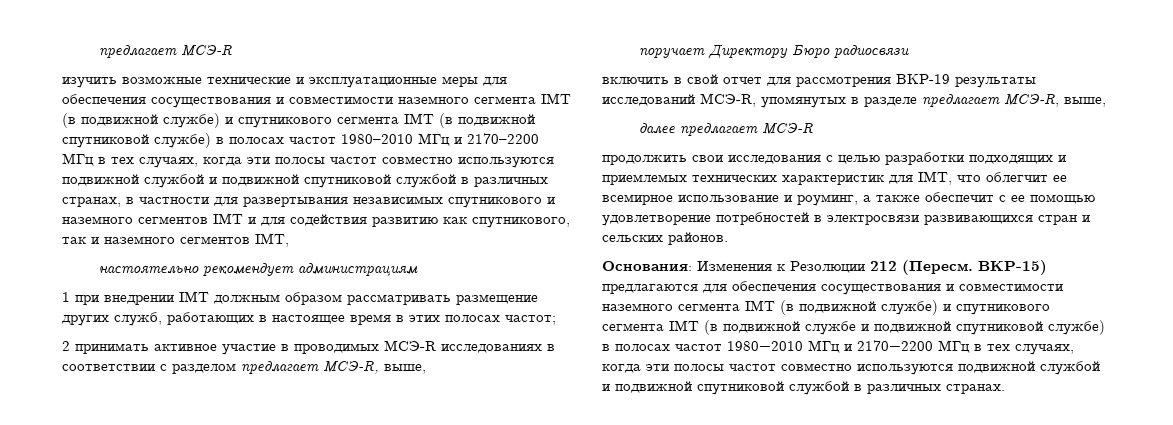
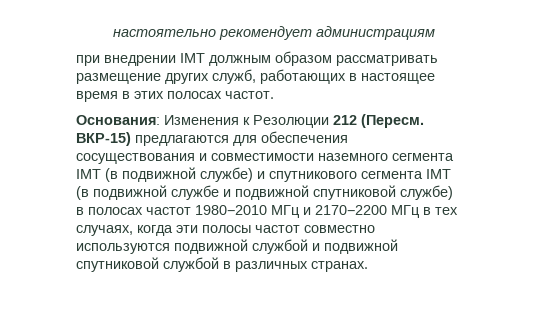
[99,45,233,59] [62,76,507,88] [62,93,571,108] [62,113,535,128] [62,133,539,148] [62,153,554,168] [62,174,548,188] [62,196,555,208] [62,213,570,228] [62,233,289,247] предлагает МСЭ-R // изучить возможные технические и эксплуатационные меры для обеспечения сосуществования и совместимости наземного сегмента IMT (в подвижной службе) и спутникового сегмента IMT (в подвижной спутниковой службе) в полосах частот 1980–2010 МГц и 2170–2200 МГц в тех случаях, когда эти полосы частот совместно используются подвижной службой и подвижной спутниковой службой в различных странах, в частности для развертывания независимых спутникового и наземного сегментов IMT и для содействия развитию как спутникового, так и наземного сегментов IMT, // -> (112, 33) none
[62,292,70,302] 1 -> (435, 33) none
[505,315,556,325] [62,340,555,355] [62,361,426,375] [639,45,910,59] [602,74,1036,88] [602,93,1106,108] [639,123,814,137] [602,152,1066,165] [602,171,1067,185] [602,192,1095,206] [602,212,1090,226] [602,232,728,245] частот; // 2 принимать активное участие в проводимых МСЭ-R исследованиях в соответствии с разделом предлагает МСЭ-R, выше, // поручает Директору Бюро радиосвязи // включить в свой отчет для рассмотрения ВКР-19 результаты исследований МСЭ-R, упомянутых в разделе предлагает МСЭ-R, выше, // далее предлагает МСЭ-R // продолжить свои исследования с целью разработки подходящих и приемлемых технических характеристик для IMT, что облегчит ее всемирное использование и роуминг, а также обеспечит с ее помощью удовлетворение потребностей в электросвязи развивающихся стран и сельских районов. -> [225,91,274,99] частот.

